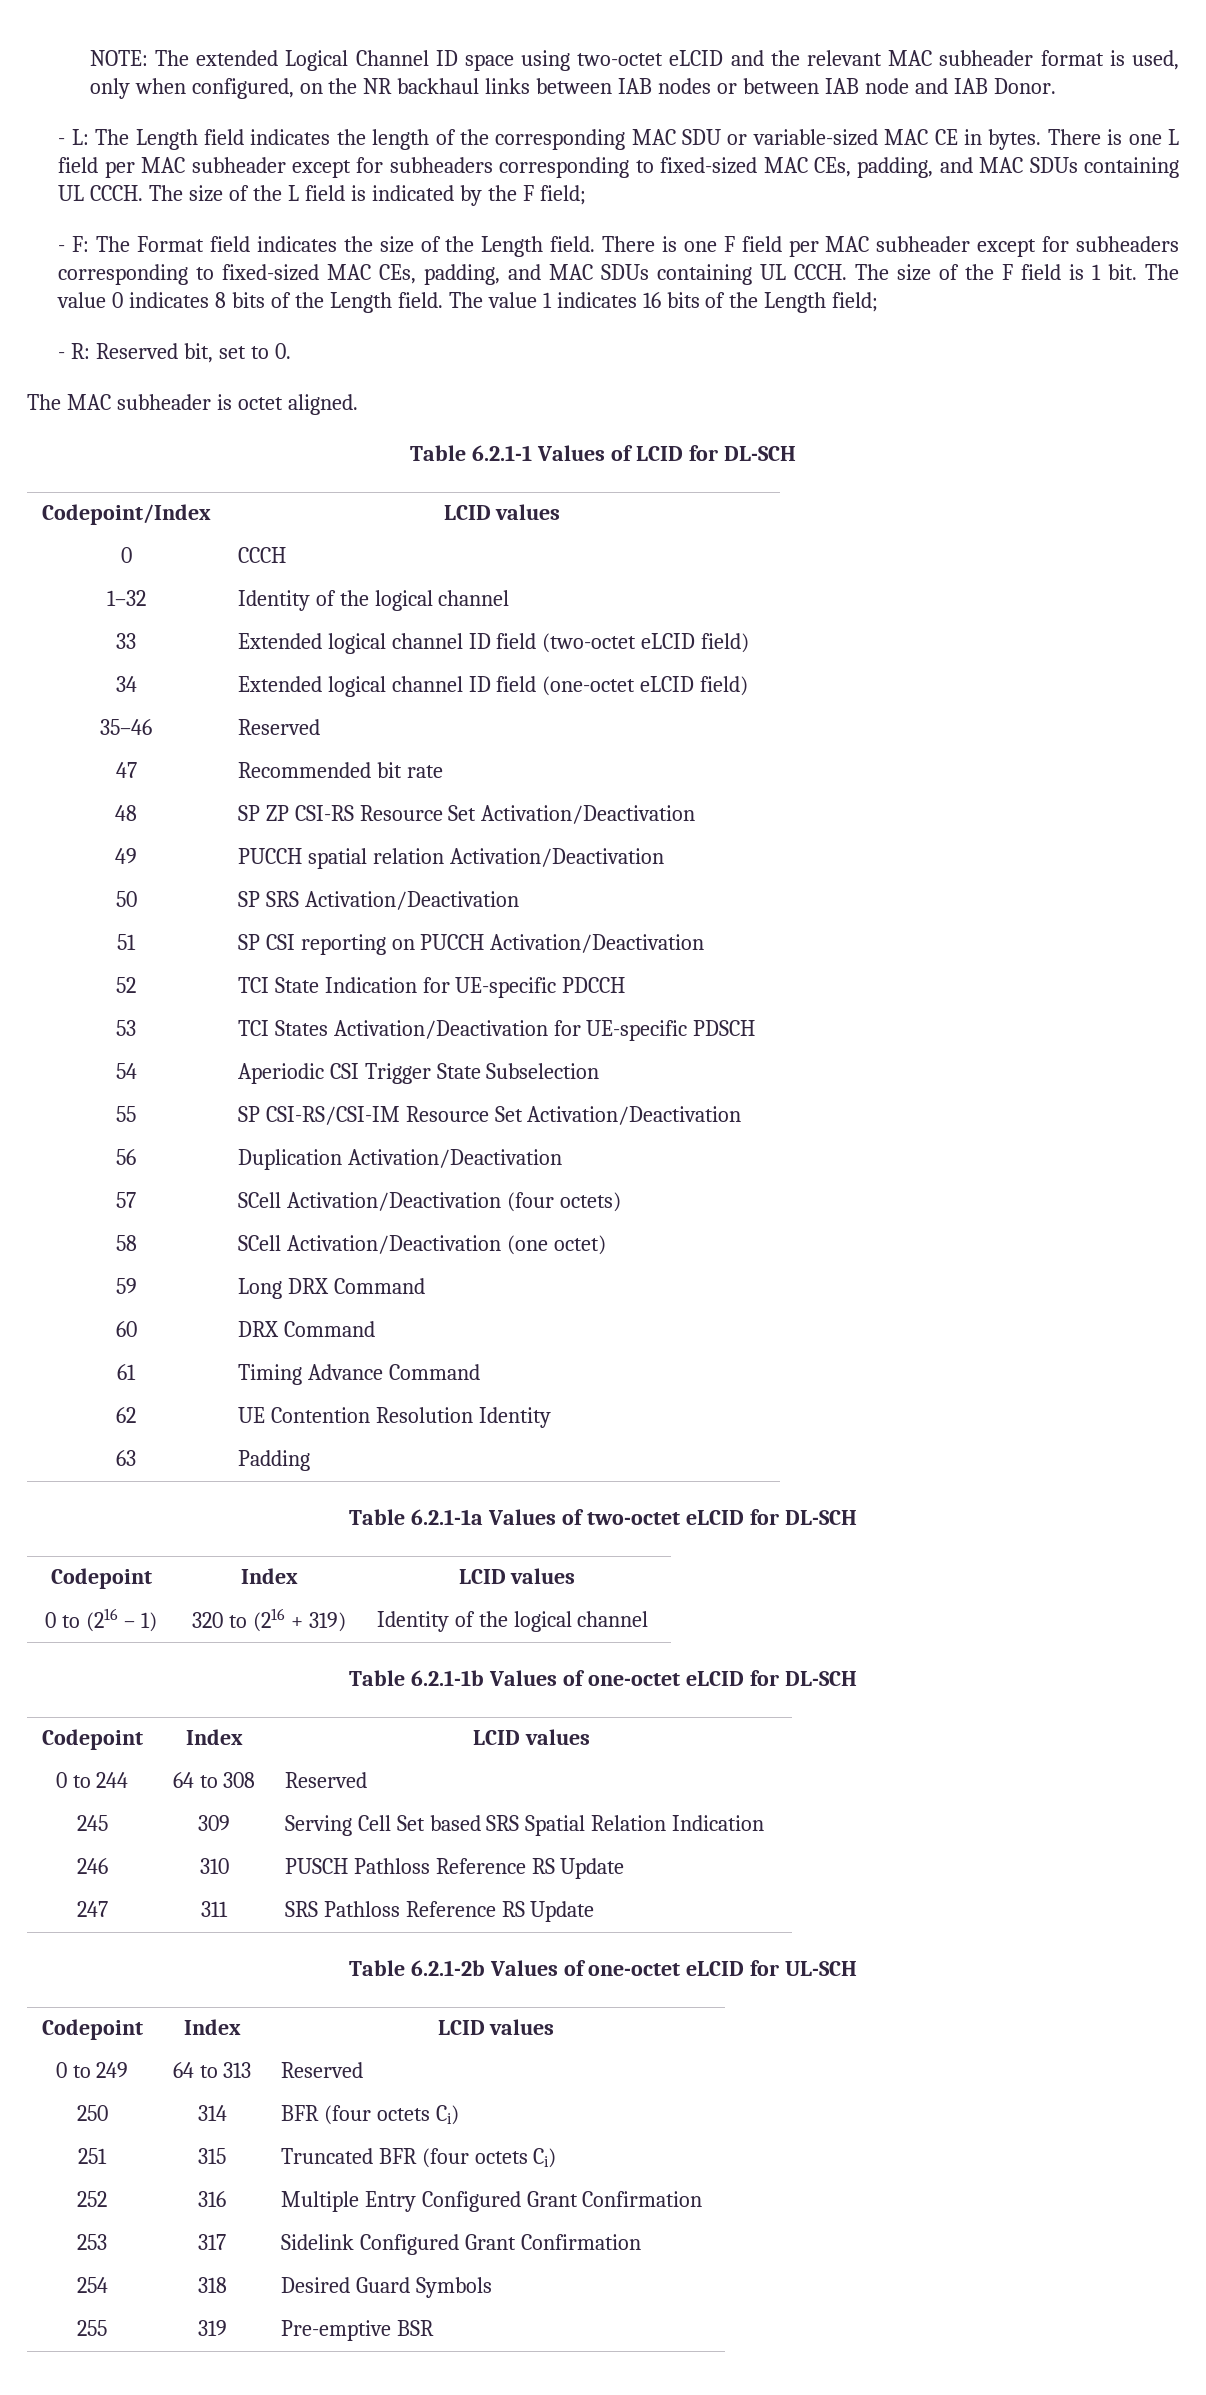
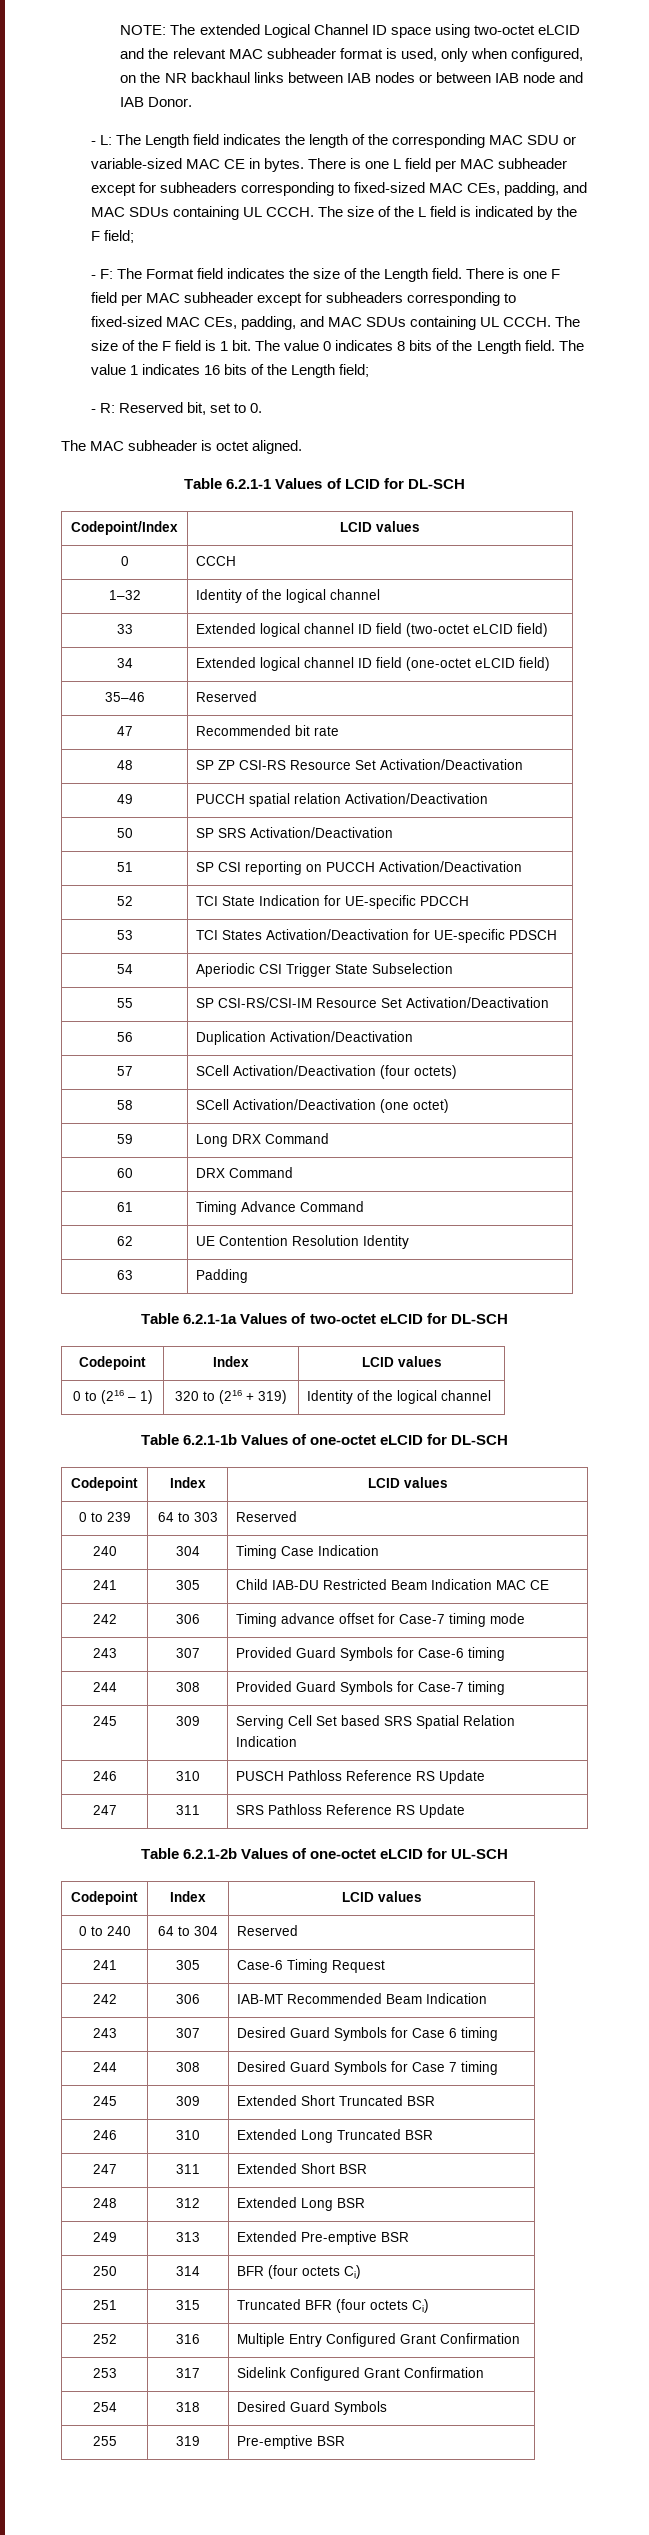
[96,1772,129,1788] [172,1772,256,1788] [284,1772,367,1788] 244 | 64 to 308 | Reserved -> [106,1512,131,1522] [157,1512,218,1522] [236,1511,298,1522] [92,1546,117,1556] [175,1546,200,1556] [236,1545,380,1559] [92,1580,117,1590] [175,1580,200,1590] [236,1579,550,1590] [92,1614,117,1624] [175,1614,200,1624] [236,1613,526,1627] [92,1648,117,1658] [175,1648,200,1658] [236,1647,506,1661] [92,1682,117,1692] [175,1682,200,1692] [236,1681,506,1695] 239 | 64 to 303 | Reserved // 240 | 304 | Timing Case Indication // 241 | 305 | Child IAB-DU Restricted Beam Indication MAC CE // 242 | 306 | Timing advance offset for Case-7 timing mode // 243 | 307 | Provided Guard Symbols for Case-6 timing // 244 | 308 | Provided Guard Symbols for Case-7 timing
[96,2062,129,2078] [172,2062,252,2078] [280,2062,363,2078] 249 | 64 to 313 | Reserved -> [106,1926,131,1936] [158,1926,218,1936] [237,1925,299,1936] [92,1960,117,1970] [176,1960,200,1970] [237,1959,386,1973] [92,1994,117,2004] [176,1994,200,2004] [237,1993,488,2004] [92,2028,117,2038] [176,2028,200,2038] [237,2027,499,2041] [92,2062,117,2072] [176,2062,200,2072] [237,2061,499,2075] [92,2096,117,2106] [176,2096,200,2106] [237,2095,436,2106] [92,2130,117,2140] [176,2130,200,2140] [237,2129,434,2143] [92,2164,117,2174] [176,2164,200,2174] [237,2163,368,2174] [92,2198,117,2208] [176,2198,200,2208] [237,2197,366,2211] [92,2232,117,2242] [176,2232,200,2242] [237,2231,410,2245] 240 | 64 to 304 | Reserved // 241 | 305 | Case-6 Timing Request // 242 | 306 | IAB-MT Recommended Beam Indication // 243 | 307 | Desired Guard Symbols for Case 6 timing // 244 | 308 | Desired Guard Symbols for Case 7 timing // 245 | 309 | Extended Short Truncated BSR // 246 | 310 | Extended Long Truncated BSR // 247 | 311 | Extended Short BSR // 248 | 312 | Extended Long BSR // 249 | 313 | Extended Pre-emptive BSR

